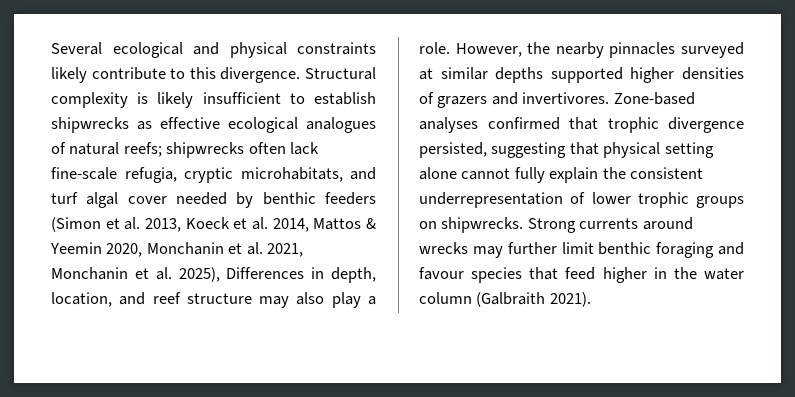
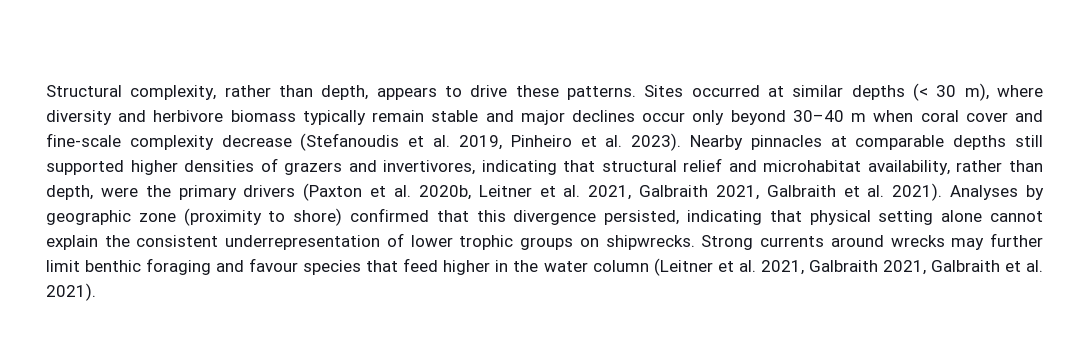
[51,42,376,58] [51,67,376,83] [51,92,377,108] [51,117,376,133] [51,142,320,158] [51,167,376,183] [51,192,376,208] [51,217,376,232] [50,242,304,257] [51,267,376,283] [51,292,376,308] [419,42,744,58] [419,67,544,83] Several ecological and physical constraints likely contribute to this divergence. Structural complexity is likely insufficient to establish shipwrecks as effective ecological analogues of natural reefs; shipwrecks often lack fine-scale refugia, cryptic microhabitats, and turf algal cover needed by benthic feeders (Simon et al. 2013, Koeck et al. 2014, Mattos & Yeemin 2020, Monchanin et al. 2021, Monchanin et al. 2025), Differences in depth, location, and reef structure may also play a role. However, the nearby pinnacles surveyed at similar depths -> [46,83,1044,101] [46,110,1043,125] [46,133,1043,151] Structural complexity, rather than depth, appears to drive these patterns. Sites occurred at similar depths (< 30 m), where diversity and herbivore biomass typically remain stable and major declines occur only beyond 30–40 m when coral cover and fine-scale complexity decrease (Stefanoudis et al. 2019, Pinheiro et al. 2023). Nearby pinnacles at comparable depths still
[522,92,695,105] [419,117,478,133] invertivores. Zone-based analyses -> [383,158,1043,175] [46,183,1045,201] [46,208,343,226] invertivores, indicating that structural relief and microhabitat availability, rather than depth, were the primary drivers (Paxton et al. 2020b, Leitner et al. 2021, Galbraith 2021, Galbraith et al. 2021). Analyses by geographic zone (proximity to shore)
[607,117,659,133] trophic -> [476,210,506,222] this
[491,142,567,158] suggesting -> [687,210,762,225] indicating
[514,167,545,183] fully -> (1043, 216) none
[476,292,546,307] (Galbraith -> [653,258,1043,276] (Leitner et al. 2021, Galbraith 2021, Galbraith et al.

